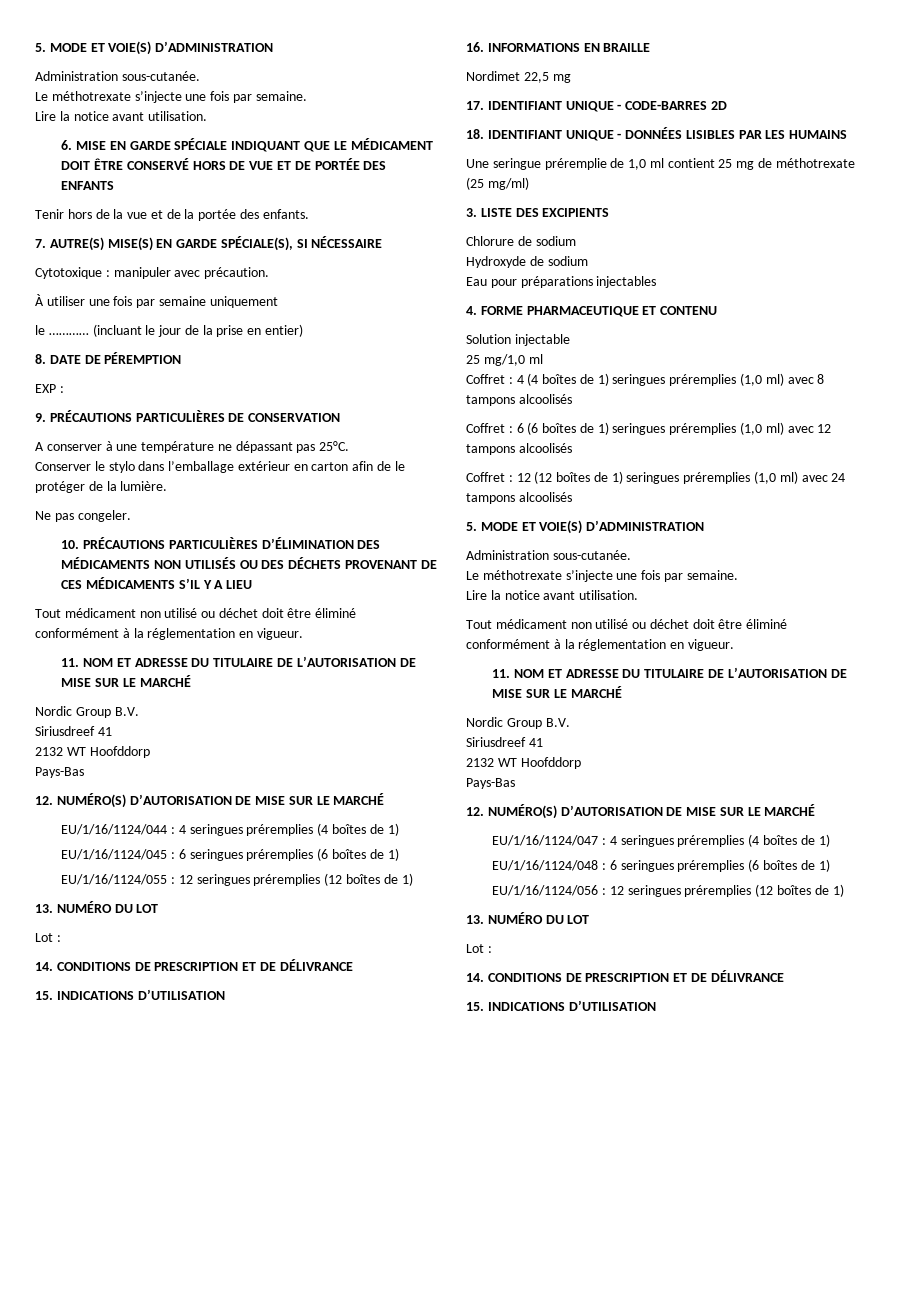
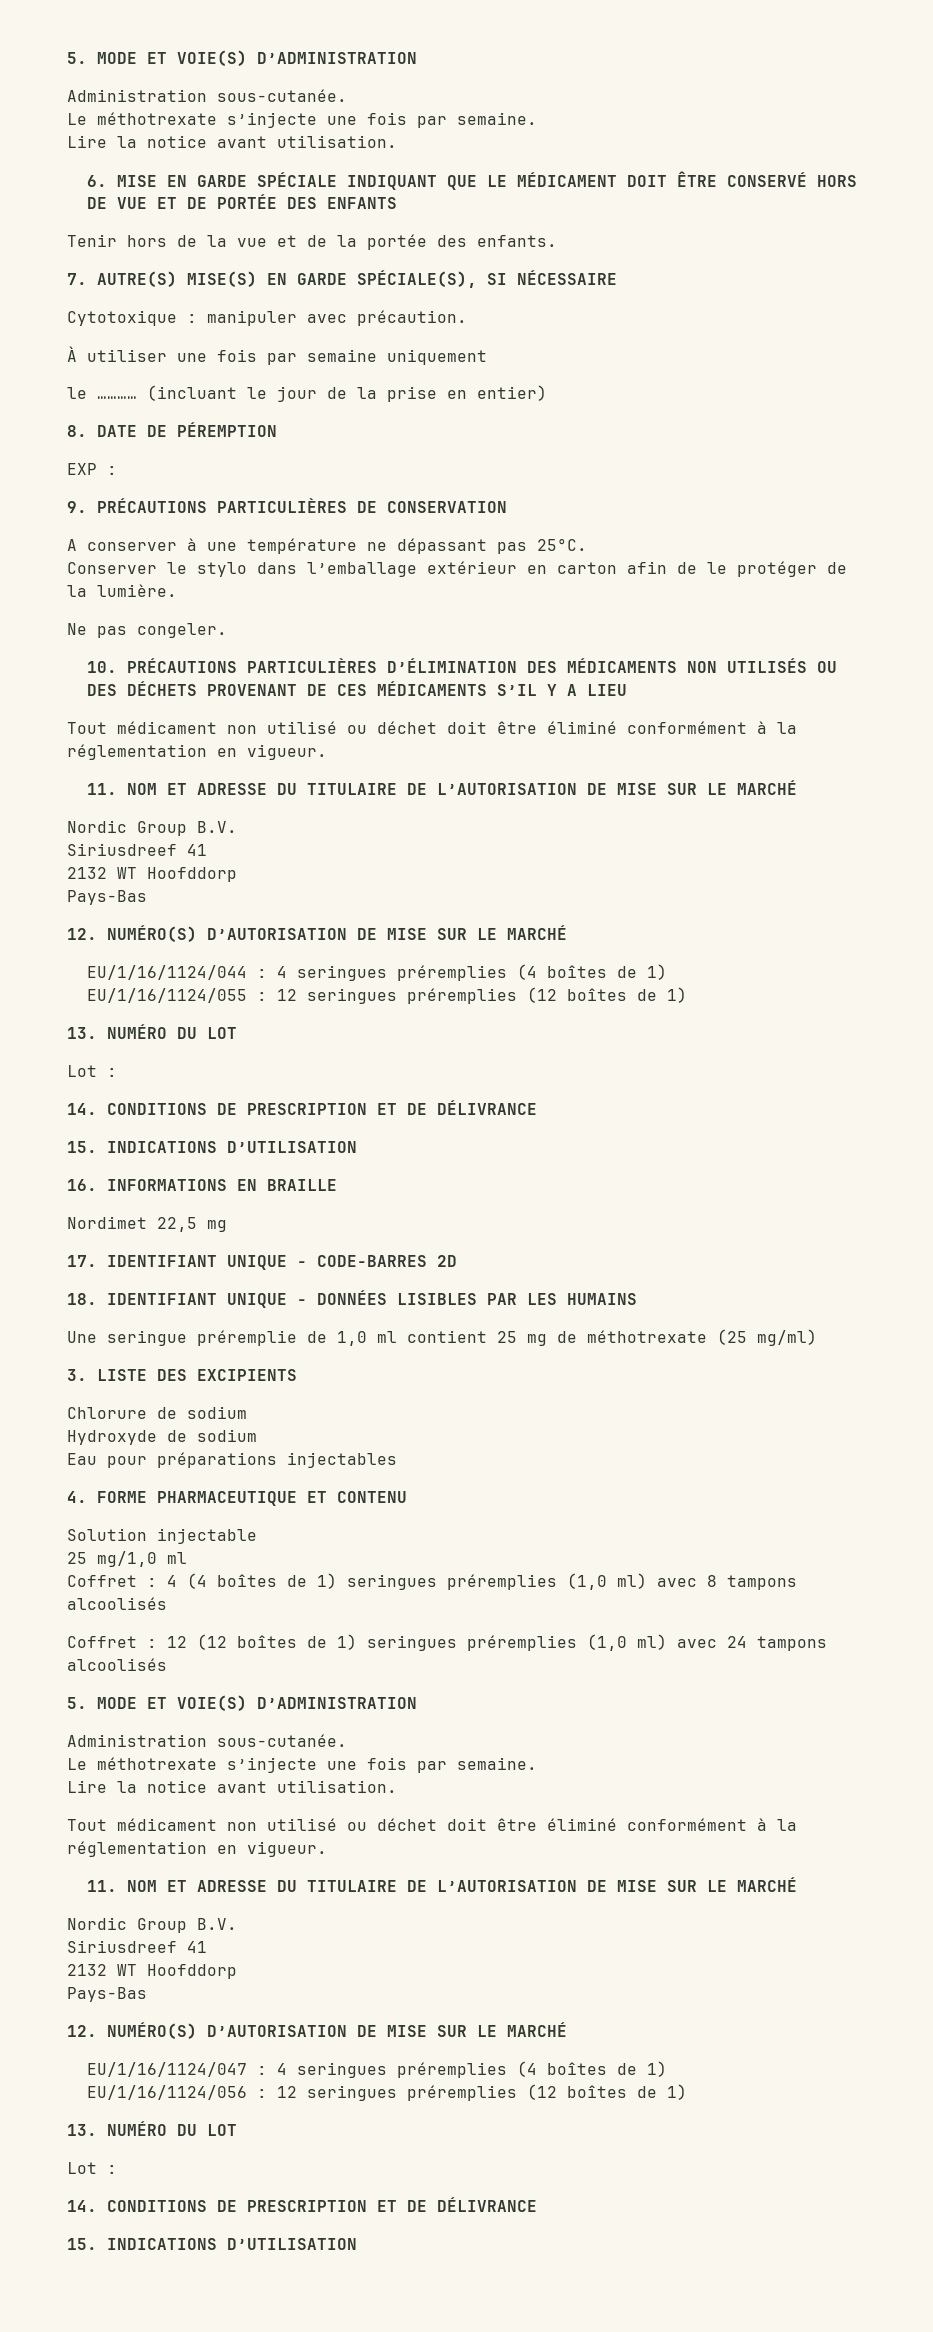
[61,848,399,861] // EU/1/16/1124/045 : 6 seringues préremplies (6 boîtes de 1) -> (668, 972) none
[466,422,832,435] [466,443,572,455] // Coffret : 6 (6 boîtes de 1) seringues préremplies (1,0 ml) avec 12 tampons alcoolisés -> (167, 1603) none
[492,859,830,872] // EU/1/16/1124/048 : 6 seringues préremplies (6 boîtes de 1) -> (668, 2069) none

